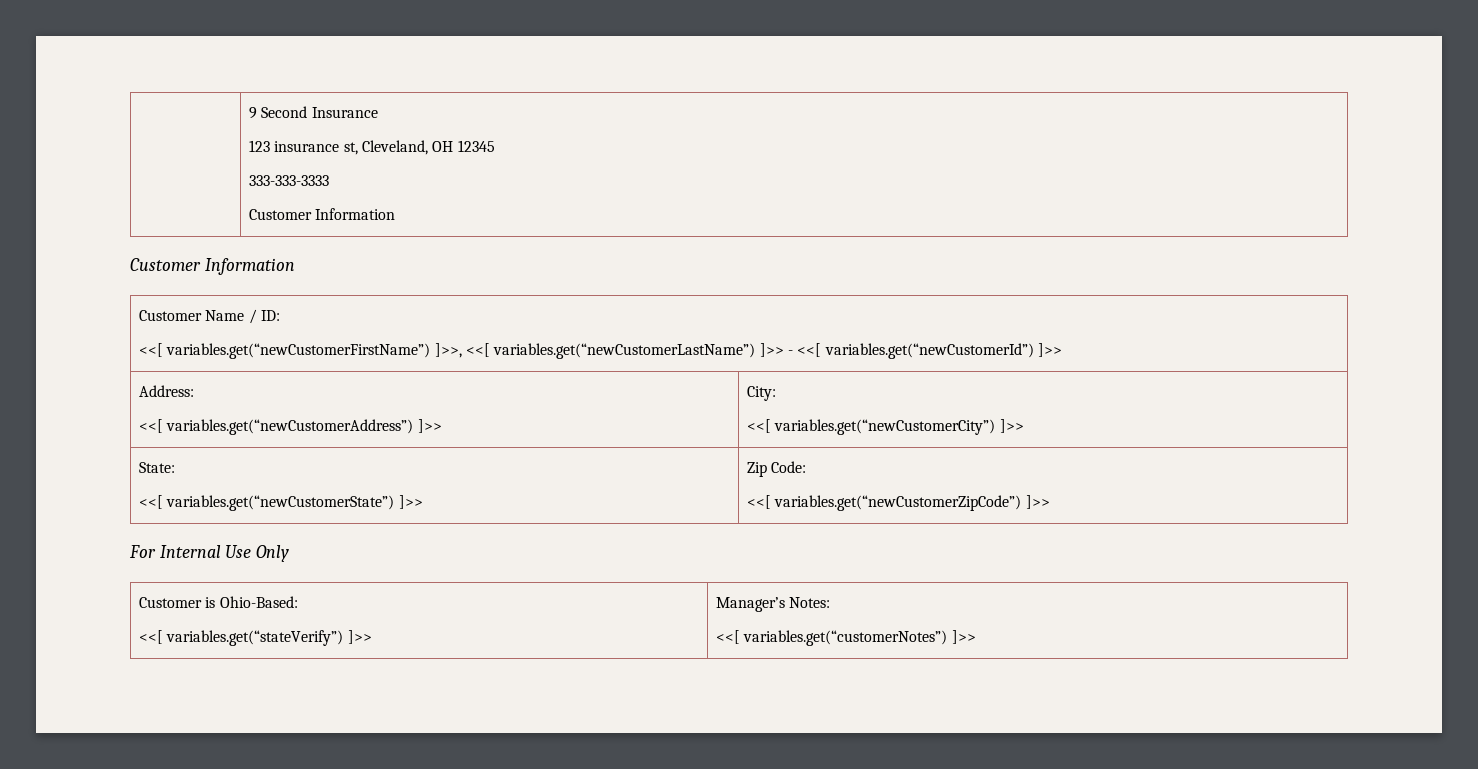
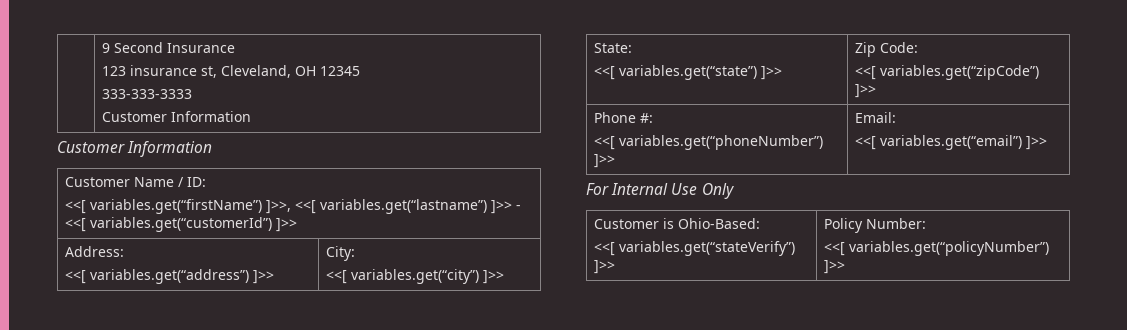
[166,343,431,359] variables.get(“newCustomerFirstName”) -> [90,199,263,214] variables.get(“firstName”)
[493,343,756,359] variables.get(“newCustomerLastName”) -> [320,199,488,214] variables.get(“lastname”)
[824,343,1034,359] variables.get(“newCustomerId”) -> [90,217,273,232] variables.get(“customerId”)
[166,419,414,435] variables.get(“newCustomerAddress”) -> [90,269,250,284] variables.get(“address”)
[774,419,996,435] variables.get(“newCustomerCity”) -> [351,269,480,284] variables.get(“city”)
[166,495,395,511] variables.get(“newCustomerState”) -> [619,65,758,80] variables.get(“state”)
[774,495,1022,511] variables.get(“newCustomerZipCode”) -> [880,65,1040,80] [855,84,877,98] [594,112,654,123] [594,135,824,150] [594,154,616,168] [855,112,897,123] [855,135,1023,150] variables.get(“zipCode”) ]>> // Phone #: // <<[ variables.get(“phoneNumber”) ]>> | Email: // <<[ variables.get(“email”)
[716,597,831,612] [716,630,948,646] Manager’s Notes: // <<[ variables.get(“customerNotes”) -> [824,218,927,233] [824,241,1050,256] Policy Number: // <<[ variables.get(“policyNumber”)

